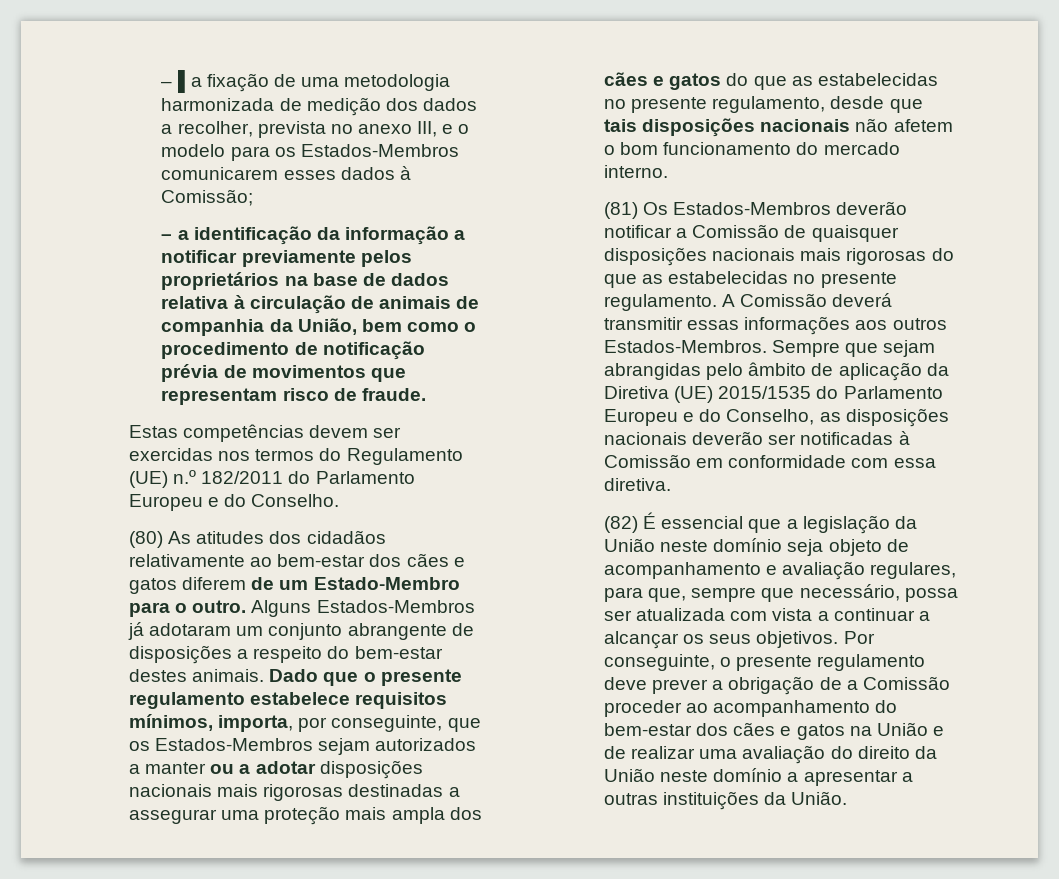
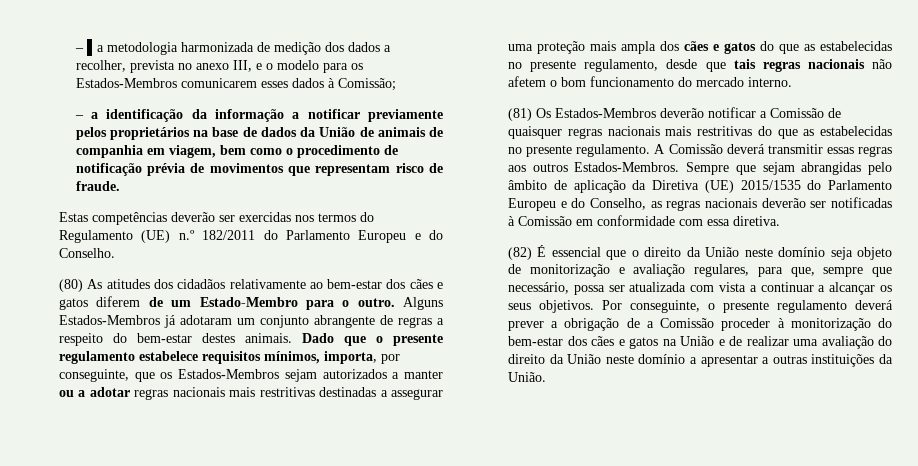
[206,73,339,92] fixação de uma -> (104, 47) none
[161,295,346,314] relativa à circulação -> [300,127,356,137] da União
[269,318,357,335] da União, -> [146,145,216,158] em viagem,
[309,425,369,438] devem -> [171,212,216,222] deverão
[128,645,232,664] disposições -> [398,317,433,328] regras
[319,760,423,779] [128,784,344,801] disposições nacionais mais rigorosas -> [134,387,315,400] regras nacionais mais restritivas
[642,118,756,137] disposições -> [762,61,801,72] regras
[603,247,927,266] disposições nacionais mais rigorosas -> [567,126,753,139] regras nacionais mais restritivas
[744,316,851,335] informações -> [858,146,893,157] regras
[845,408,949,427] disposições -> [666,200,701,211] regras
[786,515,890,534] a legislação -> [631,247,682,257] o direito
[603,562,761,579] acompanhamento -> [529,264,610,277] monitorização
[603,677,647,690] deve -> [855,300,893,310] deverá
[686,700,871,717] ao acompanhamento -> [777,318,871,331] à monitorização

